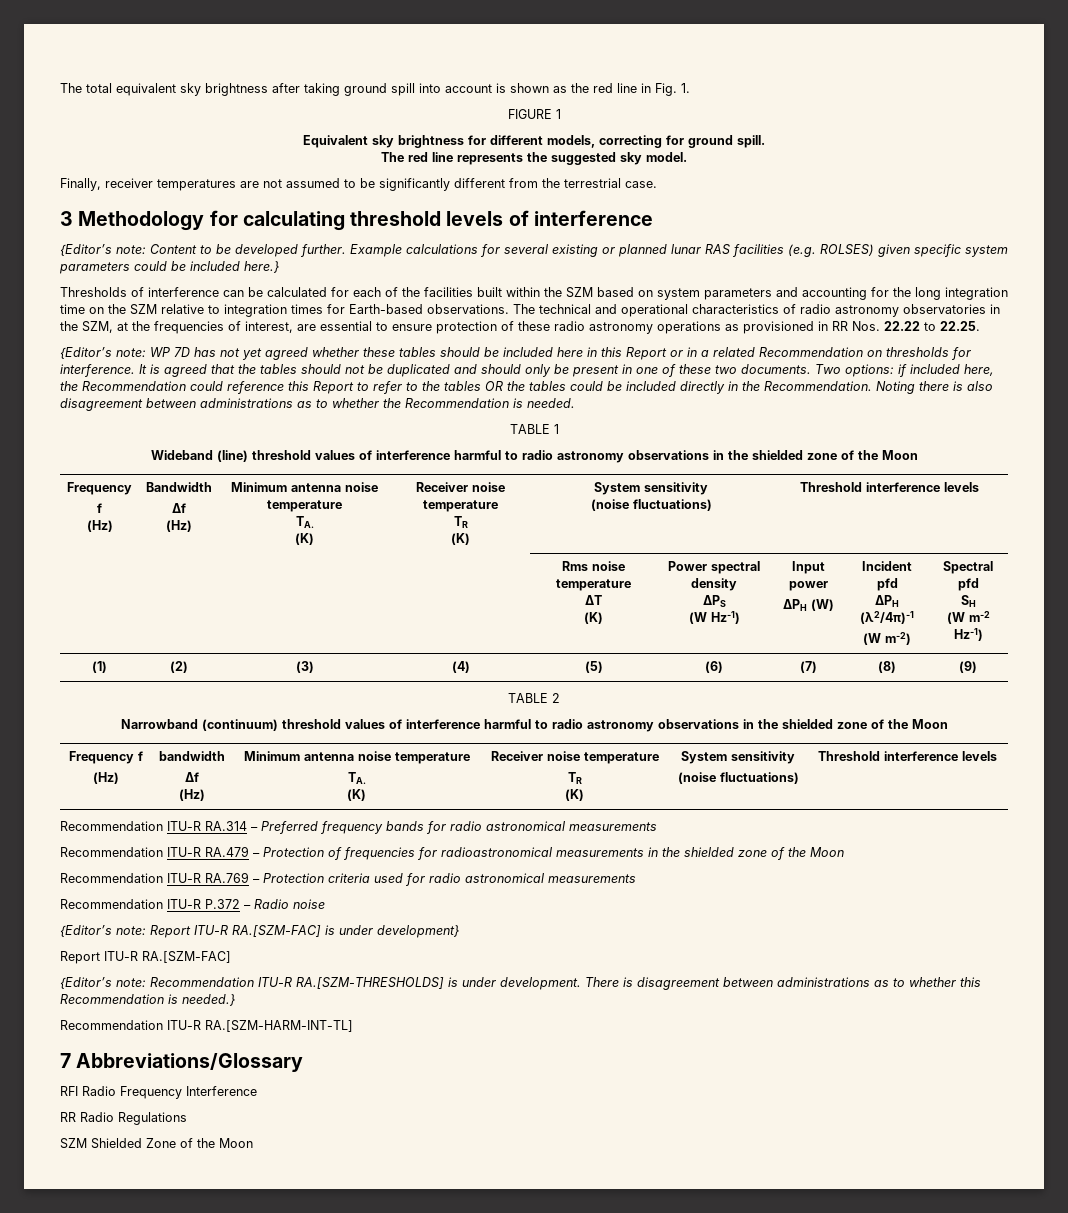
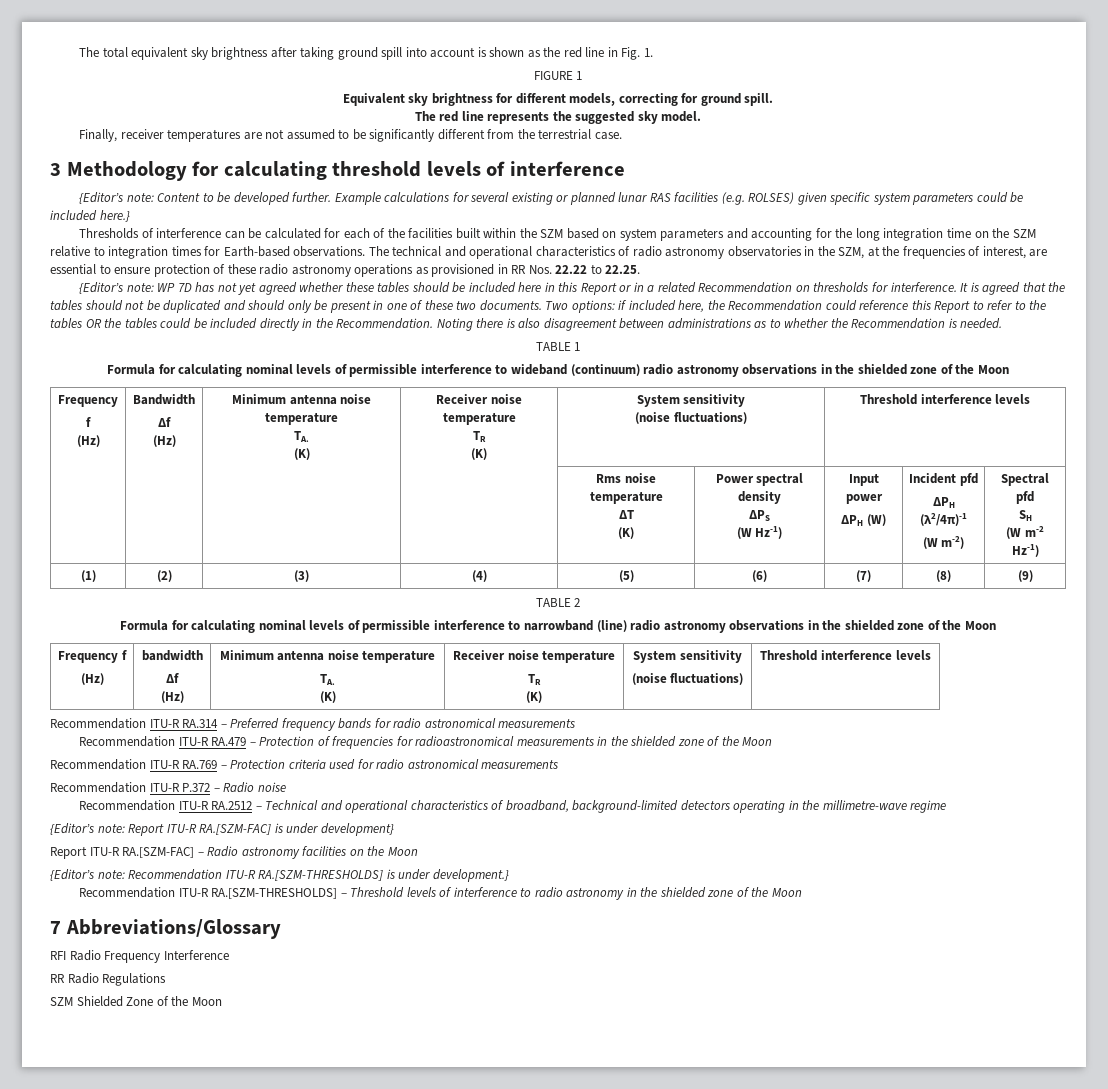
[150,450,518,462] Wideband (line) threshold values of interference harmful to -> [107,364,640,377] Formula for calculating nominal levels of permissible interference to wideband (continuum)
[120,719,548,731] Narrowband (continuum) threshold values of interference harmful to -> [120,620,627,633] Formula for calculating nominal levels of permissible interference to narrowband (line)
(325, 904) none -> [79,800,947,813] // Recommendation ITU-R RA.2512 – Technical and operational characteristics of broadband, background-limited detectors operating in the millimetre-wave regime
(231, 957) none -> [197,846,418,859] – Radio astronomy facilities on the Moon
[500,977,981,990] [60,994,235,1006] [60,1020,353,1032] development. There is disagreement between administrations as to whether this Recommendation is needed.} // Recommendation ITU-R RA.[SZM-HARM-INT-TL] -> [432,869,509,882] [79,887,802,900] development.} // Recommendation ITU-R RA.[SZM-THRESHOLDS] – Threshold levels of interference to radio astronomy in the shielded zone of the Moon

